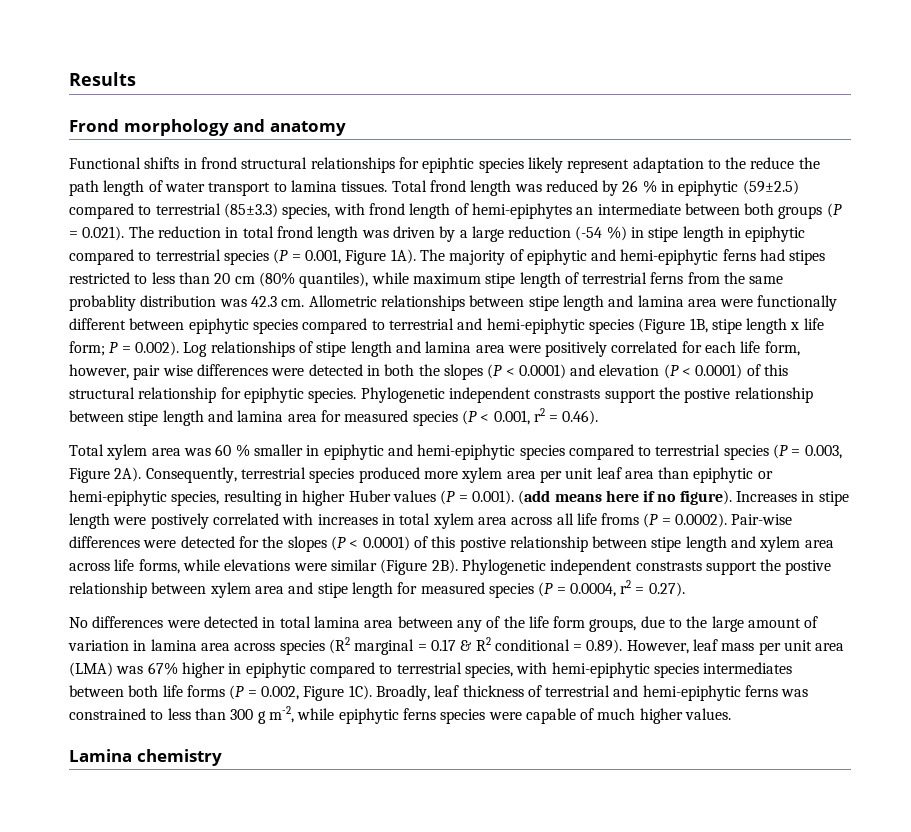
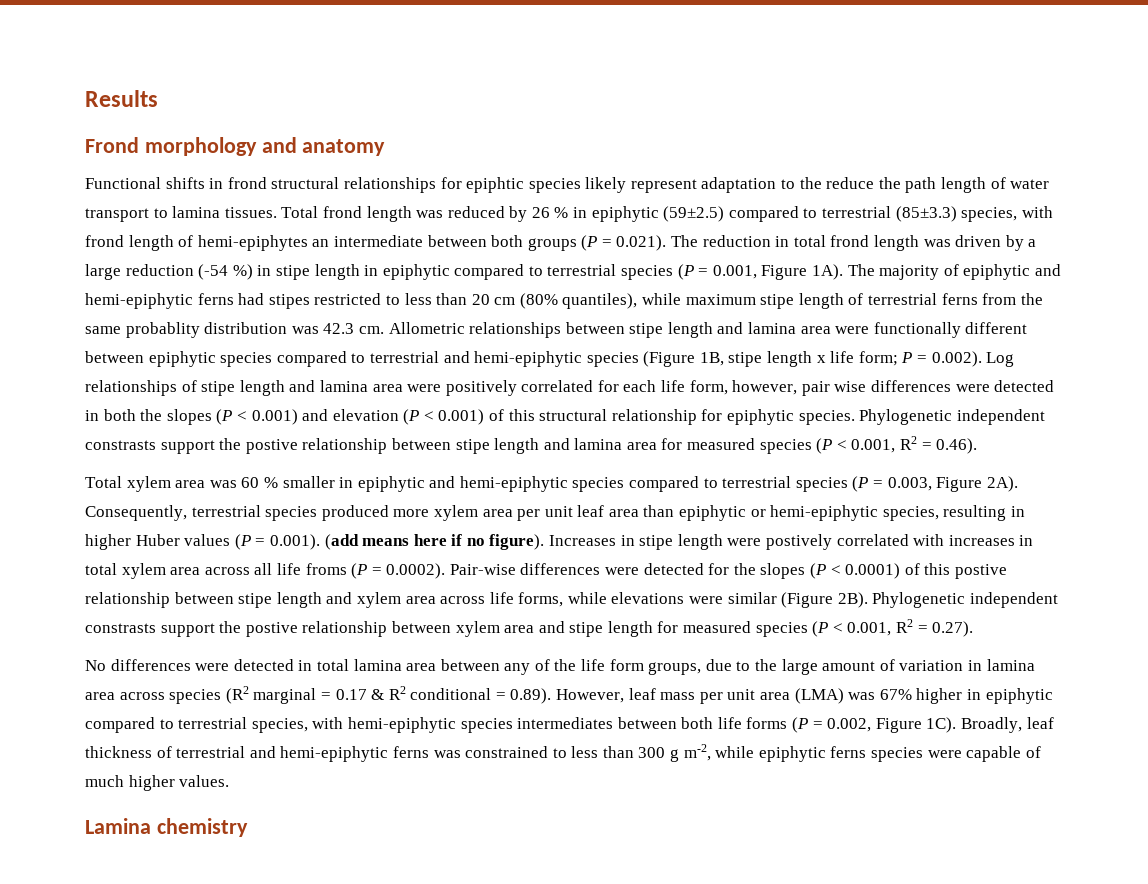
[518,364,566,379] 0.0001) -> [251,409,298,425] 0.001)
[695,364,743,379] 0.0001) -> [438,409,485,425] 0.001)
[533,408,545,422] r2 -> [900,436,918,450] R2
[556,580,632,597] = 0.0004, r2 -> [832,619,914,636] < 0.001, R2

